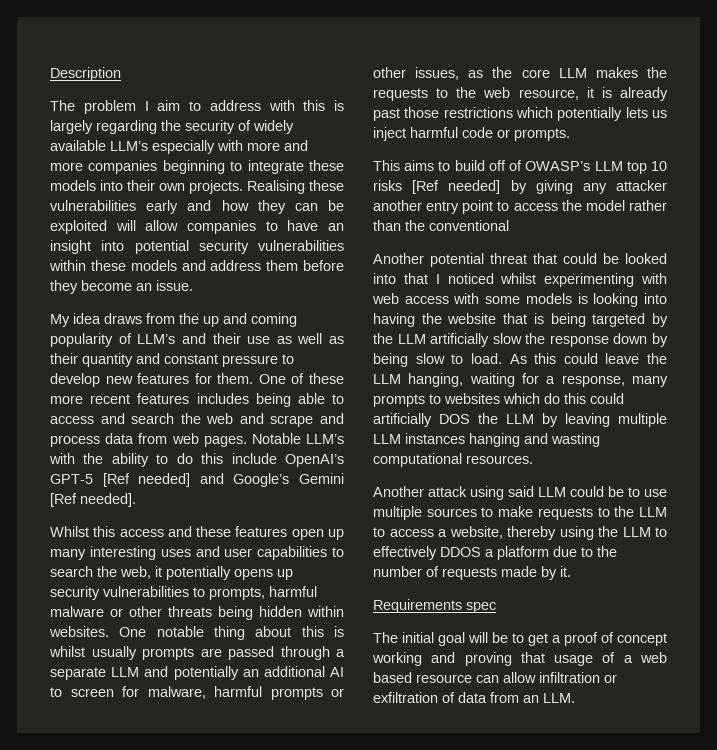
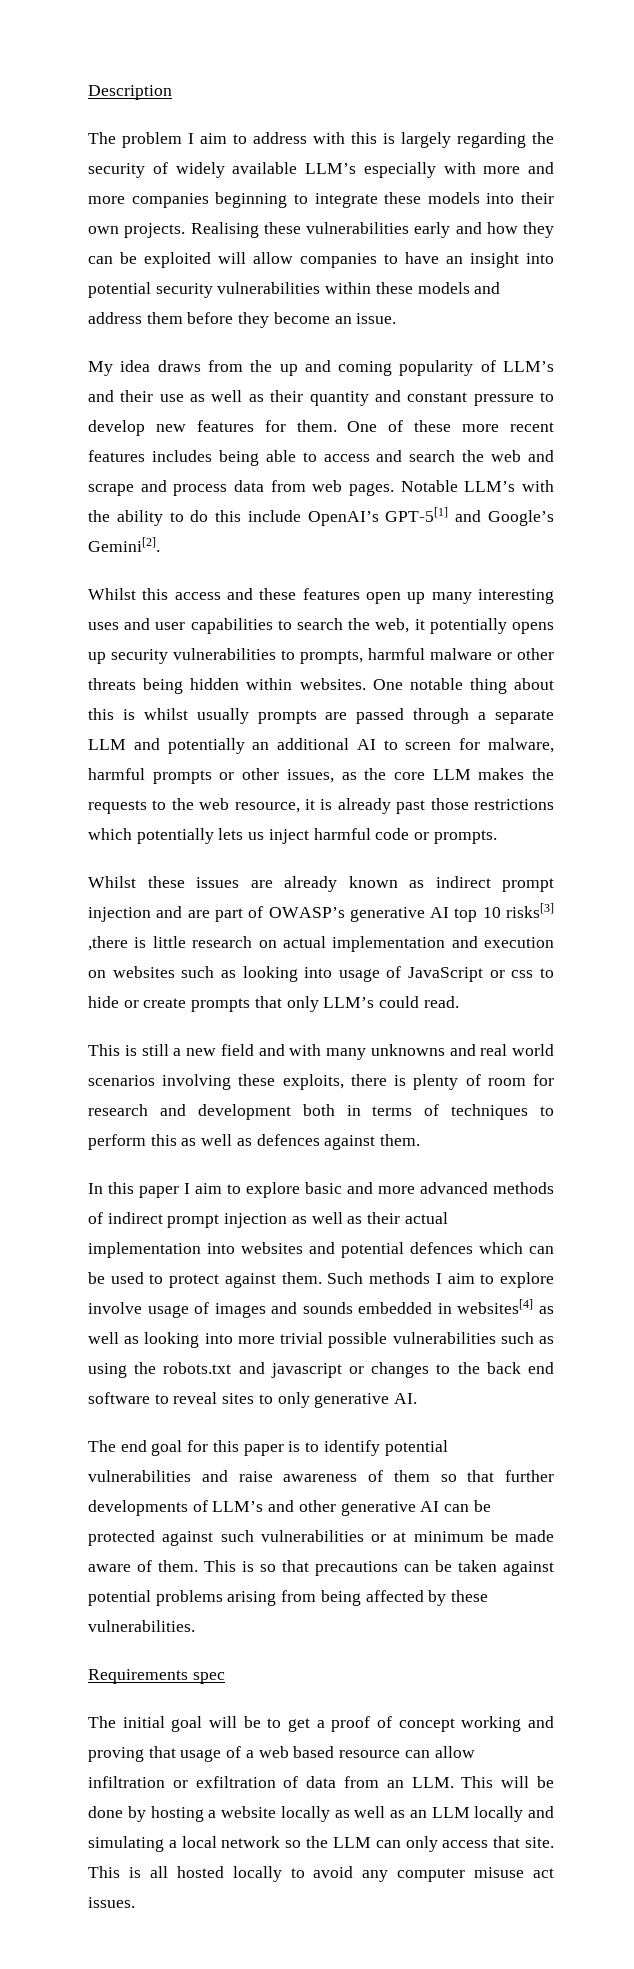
[50,473,344,487] [50,493,136,507] GPT-5 [Ref needed] and Google’s Gemini [Ref needed]. -> [385,507,554,526] [88,537,160,552] GPT-5[1] and Google’s Gemini[2].
[373,160,667,174] [373,180,667,194] [373,200,667,214] [373,220,509,231] [373,253,667,267] [373,273,667,287] [372,293,667,307] [373,313,668,327] [373,333,668,347] [373,353,667,367] [373,373,668,387] [373,393,624,407] [373,413,667,427] [373,433,600,447] [373,453,533,467] [373,486,667,500] [373,506,667,520] [373,526,667,540] [373,546,617,560] [373,566,571,580] This aims to build off of OWASP’s LLM top 10 risks [Ref needed] by giving any attacker another entry point to access the model rather than the conventional // Another potential threat that could be looked into that I noticed whilst experimenting with web access with some models is looking into having the website that is being targeted by the LLM artificially slow the response down by being slow to load. As this could leave the LLM hanging, waiting for a response, many prompts to websites which do this could artificially DOS the LLM by leaving multiple LLM instances hanging and wasting computational resources. // Another attack using said LLM could be to use multiple sources to make requests to the LLM to access a website, thereby using the LLM to effectively DDOS a platform due to the number of requests made by it. -> [88,876,554,892] [88,903,554,922] [88,936,554,952] [88,966,554,982] [88,996,459,1012] [88,1044,554,1060] [88,1074,554,1090] [88,1104,554,1120] [88,1134,421,1150] [88,1182,554,1198] [88,1212,448,1228] [88,1242,554,1258] [88,1272,555,1288] [88,1299,554,1318] [88,1332,554,1348] [88,1362,554,1378] [88,1392,418,1408] [88,1440,448,1456] [88,1470,554,1482] [88,1500,491,1516] [88,1530,554,1546] [88,1560,554,1576] [88,1590,489,1606] [88,1620,195,1632] Whilst these issues are already known as indirect prompt injection and are part of OWASP’s generative AI top 10 risks[3] ,there is little research on actual implementation and execution on websites such as looking into usage of JavaScript or css to hide or create prompts that only LLM’s could read. // This is still a new field and with many unknowns and real world scenarios involving these exploits, there is plenty of room for research and development both in terms of techniques to perform this as well as defences against them. // In this paper I aim to explore basic and more advanced methods of indirect prompt injection as well as their actual implementation into websites and potential defences which can be used to protect against them. Such methods I aim to explore involve usage of images and sounds embedded in websites[4] as well as looking into more trivial possible vulnerabilities such as using the robots.txt and javascript or changes to the back end software to reveal sites to only generative AI. // The end goal for this paper is to identify potential vulnerabilities and raise awareness of them so that further developments of LLM’s and other generative AI can be protected against such vulnerabilities or at minimum be made aware of them. This is so that precautions can be taken against potential problems arising from being affected by these vulnerabilities.
(575, 698) none -> [461,1776,554,1788] [88,1806,554,1822] [88,1836,554,1852] [88,1866,554,1882] [88,1897,135,1908] This will be done by hosting a website locally as well as an LLM locally and simulating a local network so the LLM can only access that site. This is all hosted locally to avoid any computer misuse act issues.

